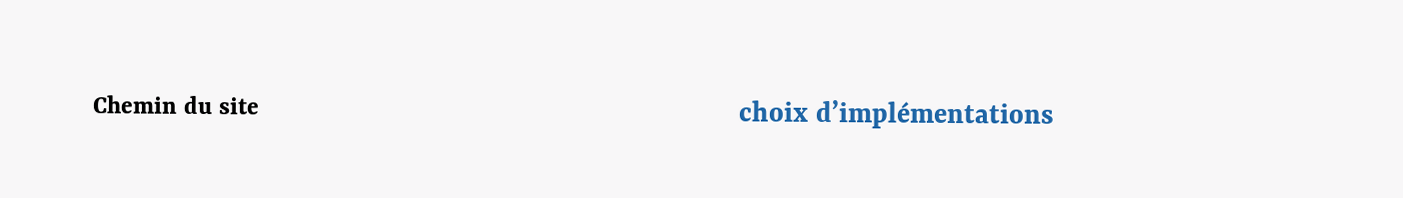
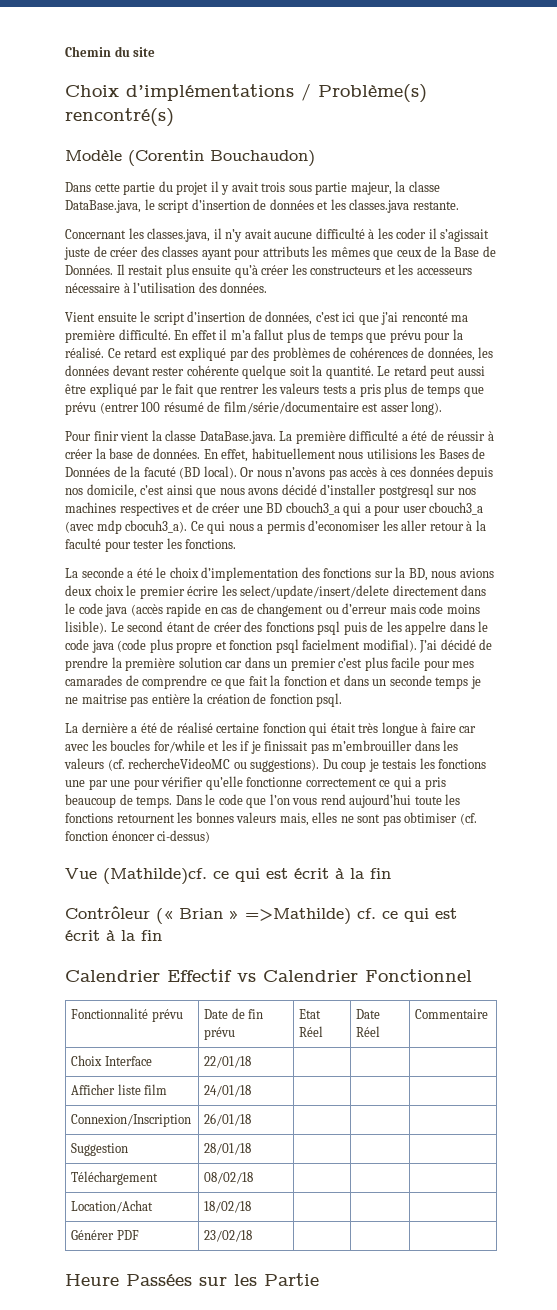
[738,99,1055,130] choix d’implémentations -> [65,83,427,103] [65,108,174,127] [65,150,315,167] [65,181,440,195] [65,199,459,213] [65,228,490,242] [64,246,496,260] [65,264,472,278] [65,282,268,293] [65,311,469,325] [65,329,463,343] [65,347,494,361] [65,365,485,379] [65,383,484,397] [65,401,443,415] [65,430,494,444] [65,448,486,462] [65,466,494,480] [65,484,476,498] [65,502,484,516] [65,520,486,534] [65,538,237,552] [65,567,494,581] [65,585,487,599] [65,603,480,617] [65,621,489,635] [65,639,493,653] [65,657,475,671] [65,675,481,689] [65,693,343,707] [65,722,477,736] [65,740,459,754] [64,758,487,772] [65,776,446,790] [65,794,461,808] [65,812,477,826] [65,830,211,843] [65,868,391,885] [65,906,457,925] [65,930,162,941] [65,969,472,982] [71,1008,183,1022] [204,1008,264,1019] [204,1027,236,1040] [299,1009,322,1019] [299,1026,324,1037] [356,1009,381,1019] [356,1026,381,1037] [415,1009,489,1019] [71,1055,152,1066] [204,1056,252,1068] [71,1084,168,1095] [204,1085,252,1097] [71,1114,192,1127] [204,1113,252,1126] [71,1143,129,1156] [204,1143,252,1155] [71,1171,159,1185] [204,1172,254,1184] [71,1200,154,1213] [204,1201,252,1213] [71,1230,139,1240] [204,1230,253,1242] [65,1273,319,1286] Choix d’implémentations / Problème(s) rencontré(s) // Modèle (Corentin Bouchaudon) // Dans cette partie du projet il y avait trois sous partie majeur, la classe DataBase.java, le script d’insertion de données et les classes.java restante. // Concernant les classes.java, il n’y avait aucune difficulté à les coder il s’agissait juste de créer des classes ayant pour attributs les mêmes que ceux de la Base de Données. Il restait plus ensuite qu’à créer les constructeurs et les accesseurs nécessaire à l’utilisation des données. // Vient ensuite le script d’insertion de données, c’est ici que j’ai renconté ma première difficulté. En effet il m’a fallut plus de temps que prévu pour la réalisé. Ce retard est expliqué par des problèmes de cohérences de données, les données devant rester cohérente quelque soit la quantité. Le retard peut aussi être expliqué par le fait que rentrer les valeurs tests a pris plus de temps que prévu (entrer 100 résumé de film/série/documentaire est asser long). // Pour finir vient la classe DataBase.java. La première difficulté a été de réussir à créer la base de données. En effet, habituellement nous utilisions les Bases de Données de la facuté (BD local). Or nous n’avons pas accès à ces données depuis nos domicile, c’est ainsi que nous avons décidé d’installer postgresql sur nos machines respectives et de créer une BD cbouch3_a qui a pour user cbouch3_a (avec mdp cbocuh3_a). Ce qui nous a permis d’economiser les aller retour à la faculté pour tester les fonctions. // La seconde a été le choix d’implementation des fonctions sur la BD, nous avions deux choix le premier écrire les select/update/insert/delete directement dans le code java (accès rapide en cas de changement ou d’erreur mais code moins lisible). Le second étant de créer des fonctions psql puis de les appelre dans le code java (code plus propre et fonction psql facielment modifial). J’ai décidé de prendre la première solution car dans un premier c’est plus facile pour mes camarades de comprendre ce que fait la fonction et dans un seconde temps je ne maitrise pas entière la création de fonction psql. // La dernière a été de réalisé certaine fonction qui était très longue à faire car avec les boucles for/while et les if je finissait pas m’embrouiller dans les valeurs (cf. rechercheVideoMC ou suggestions). Du coup je testais les fonctions une par une pour vérifier qu’elle fonctionne correctement ce qui a pris beaucoup de temps. Dans le code que l’on vous rend aujourd’hui toute les fonctions retournent les bonnes valeurs mais, elles ne sont pas obtimiser (cf. fonction énoncer ci-dessus) // Vue (Mathilde)cf. ce qui est écrit à la fin // Contrôleur (« Brian » =>Mathilde) cf. ce qui est écrit à la fin // Calendrier Effectif vs Calendrier Fonctionnel // Fonctionnalité prévu | Date de fin prévu | Etat Réel | Date Réel | Commentaire // Choix Interface | 22/01/18 | | | // Afficher liste film | 24/01/18 | | | // Connexion/Inscription | 26/01/18 | | | // Suggestion | 28/01/18 | | | // Téléchargement | 08/02/18 | | | // Location/Achat | 18/02/18 | | | // Générer PDF | 23/02/18 | | | // Heure Passées sur les Partie

